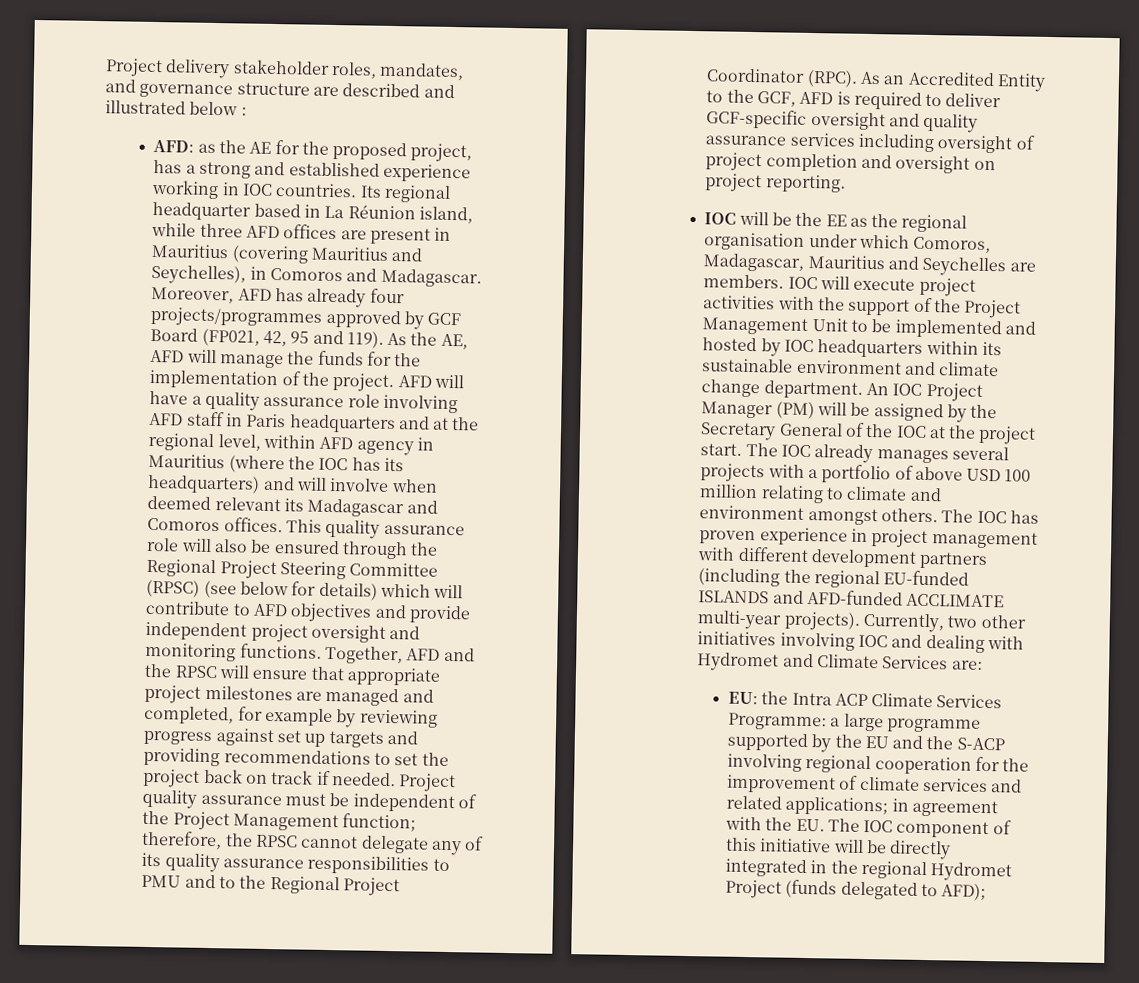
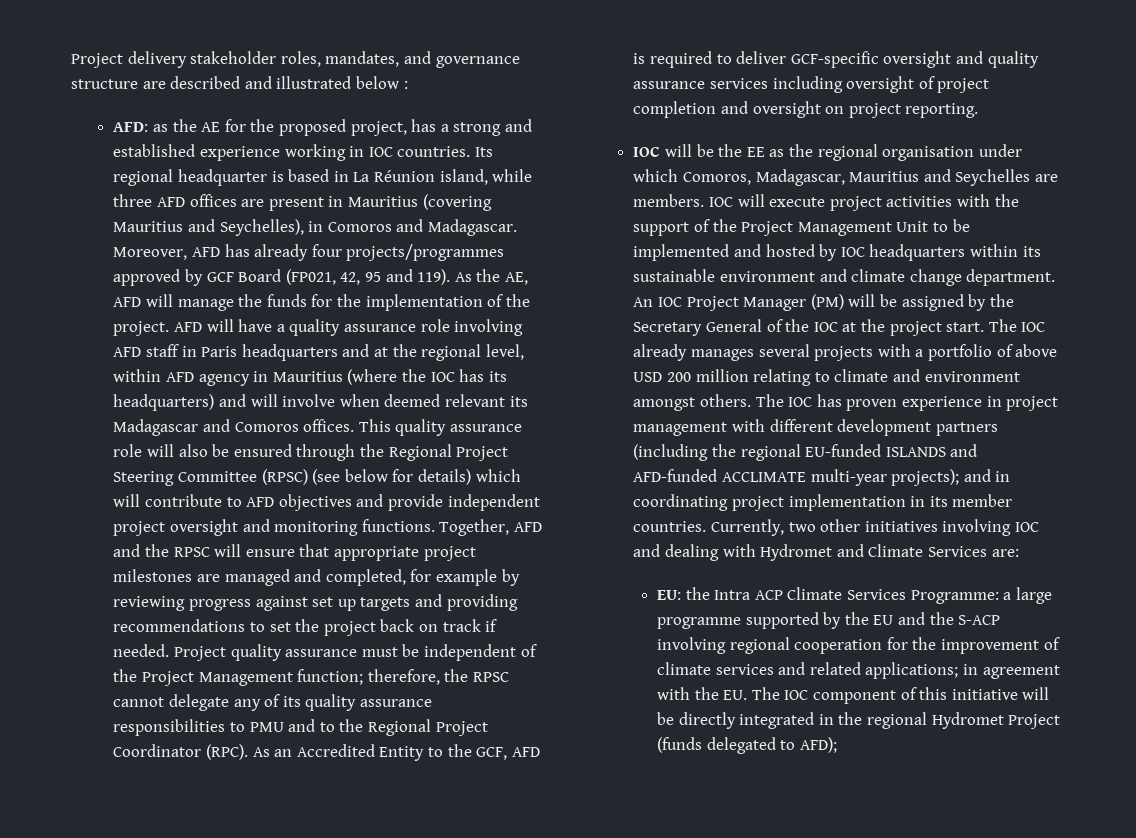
(252, 211) none -> [271,171,284,182] is
[1004,469,1032,482] 100 -> [667,372,692,382] 200
[783,611,861,631] projects). -> [891,469,1011,486] [633,494,1013,511] [633,521,707,532] projects); and in coordinating project implementation in its member countries.

